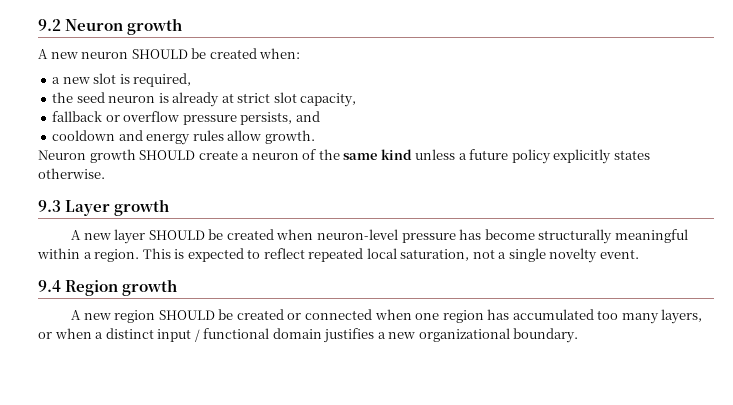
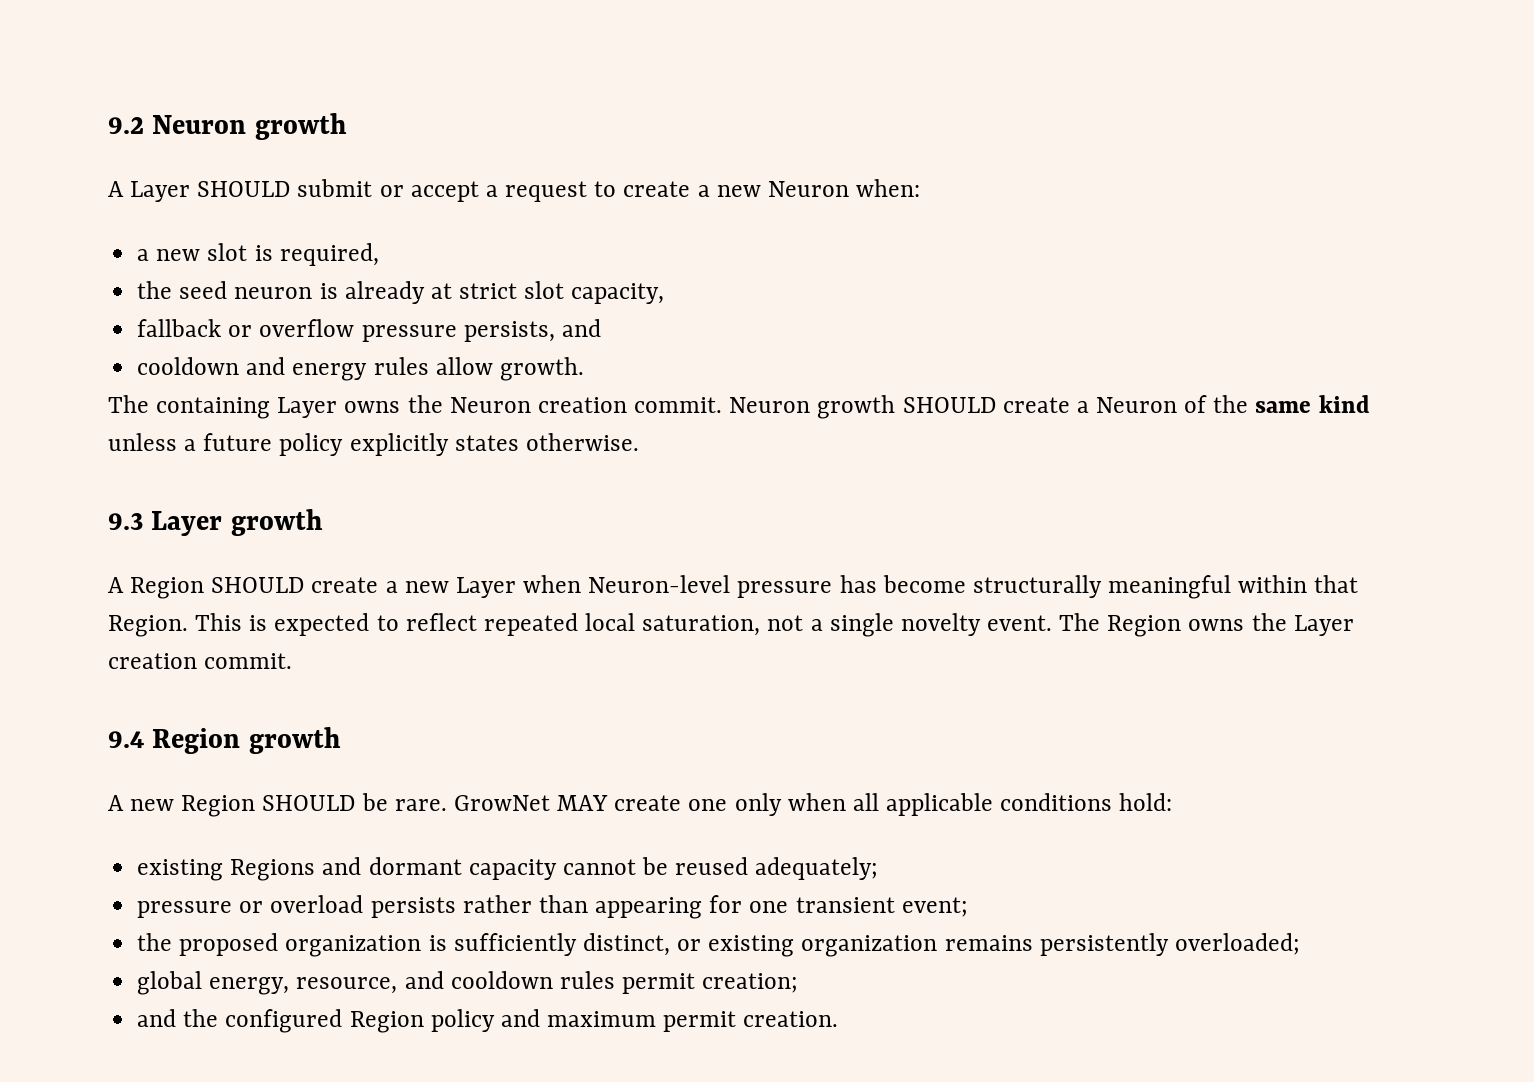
[50,48,257,59] new neuron SHOULD be created -> [130,179,849,202] Layer SHOULD submit or accept a request to create a new Neuron
(315, 137) none -> [108,395,723,419] The containing Layer owns the Neuron creation commit.
[251,153,299,160] neuron -> [1096,397,1178,413] Neuron
[83,229,398,244] new layer SHOULD be created when neuron-level -> [130,575,731,599] Region SHOULD create a new Layer when Neuron-level
[83,249,140,262] a region. -> [1314,575,1359,593] [108,615,188,637] that Region.
(639, 254) none -> [1059,613,1354,637] [108,653,293,669] The Region owns the Layer creation commit.
[114,309,703,324] [38,328,579,343] region SHOULD be created or connected when one region has accumulated too many layers, or when a distinct input / functional domain justifies a new organizational boundary. -> [181,793,1173,817] [137,857,879,881] [137,895,968,919] [137,933,1300,957] [137,971,799,995] [137,1009,839,1033] Region SHOULD be rare. GrowNet MAY create one only when all applicable conditions hold: // existing Regions and dormant capacity cannot be reused adequately; // pressure or overload persists rather than appearing for one transient event; // the proposed organization is sufficiently distinct, or existing organization remains persistently overloaded; // global energy, resource, and cooldown rules permit creation; // and the configured Region policy and maximum permit creation.

